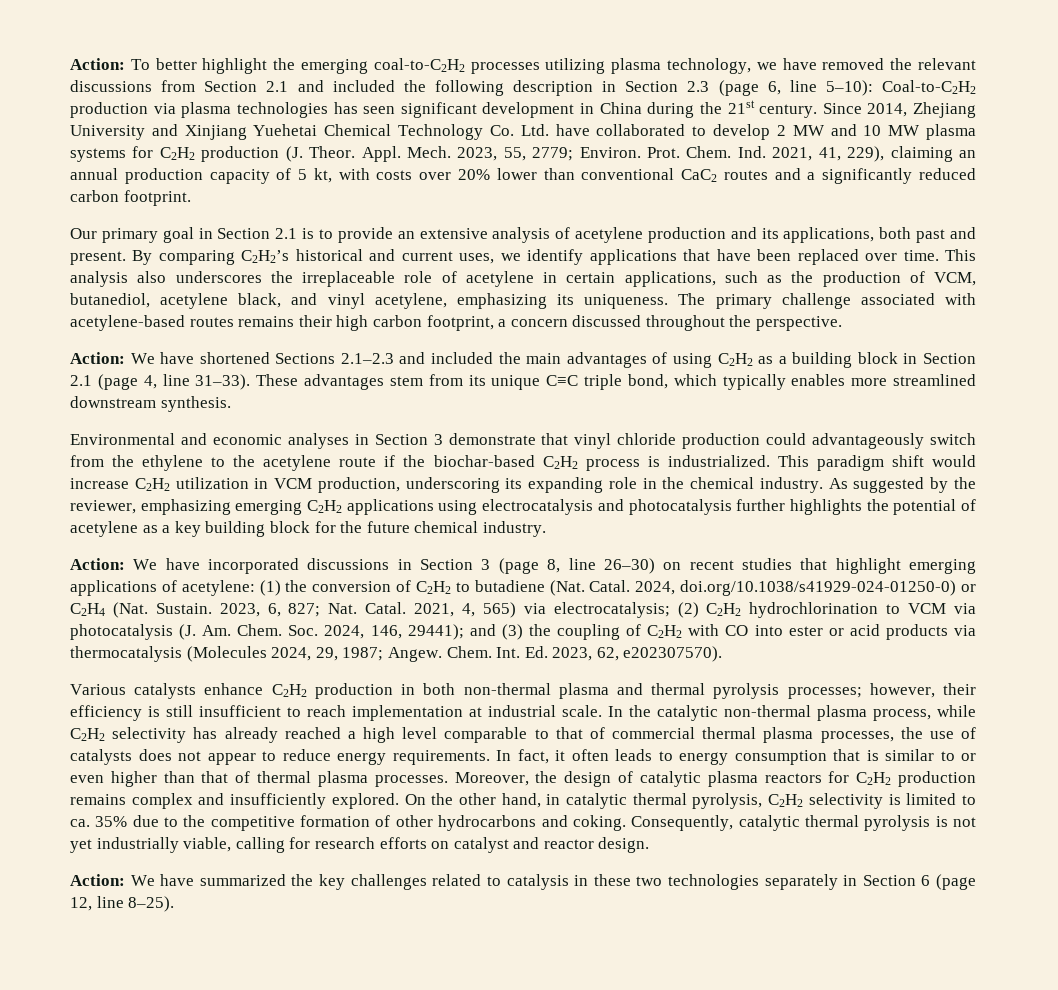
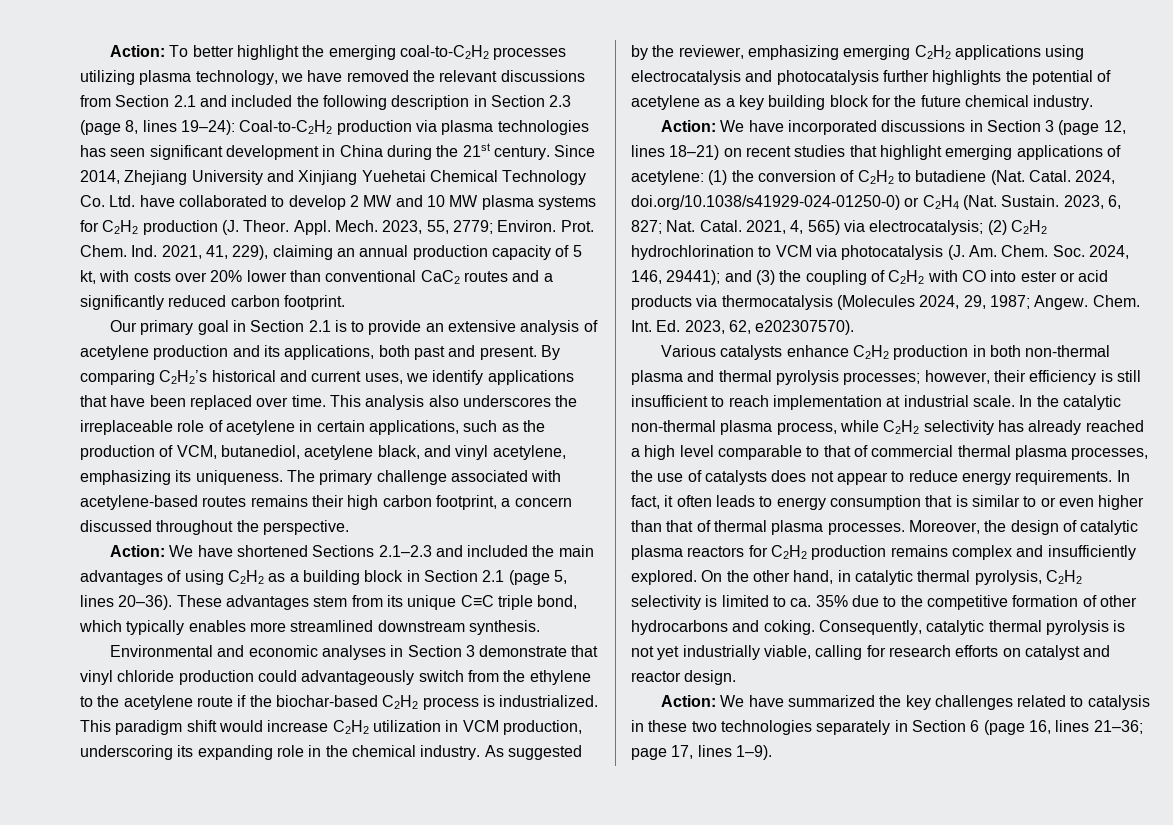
[767,80,873,96] 6, line 5–10): -> [125,120,235,135] 8, lines 19–24):
[143,374,251,390] 4, line 31–33). -> [553,570,567,584] [80,595,173,610] 5, lines 20–36).
[547,558,655,574] 8, line 26–30) -> [1103,120,1126,134] [631,145,720,160] 12, lines 18–21)
[70,896,175,912] 12, line 8–25). -> [1028,720,1143,734] [631,745,772,760] 16, lines 21–36; page 17, lines 1–9).

